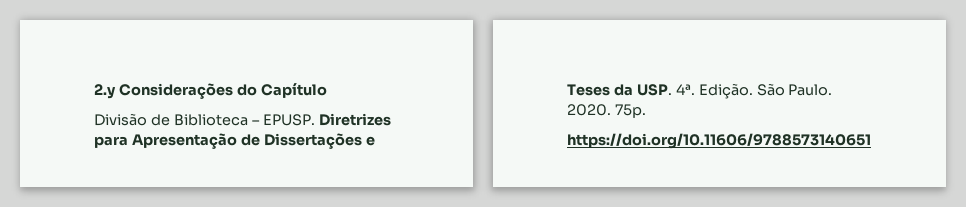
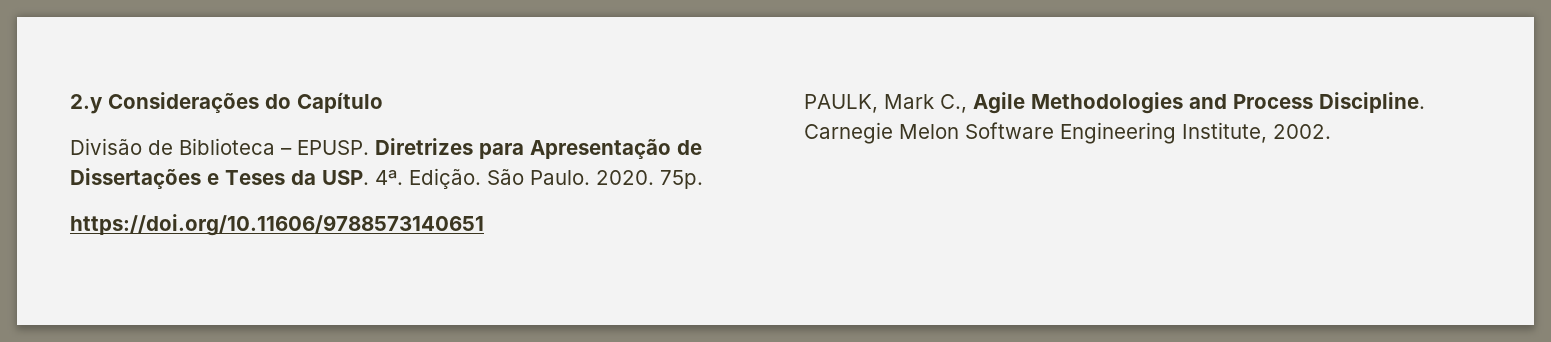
(871, 141) none -> [804,92,1425,114] [804,122,1331,144] // PAULK, Mark C., Agile Methodologies and Process Discipline. Carnegie Melon Software Engineering Institute, 2002.

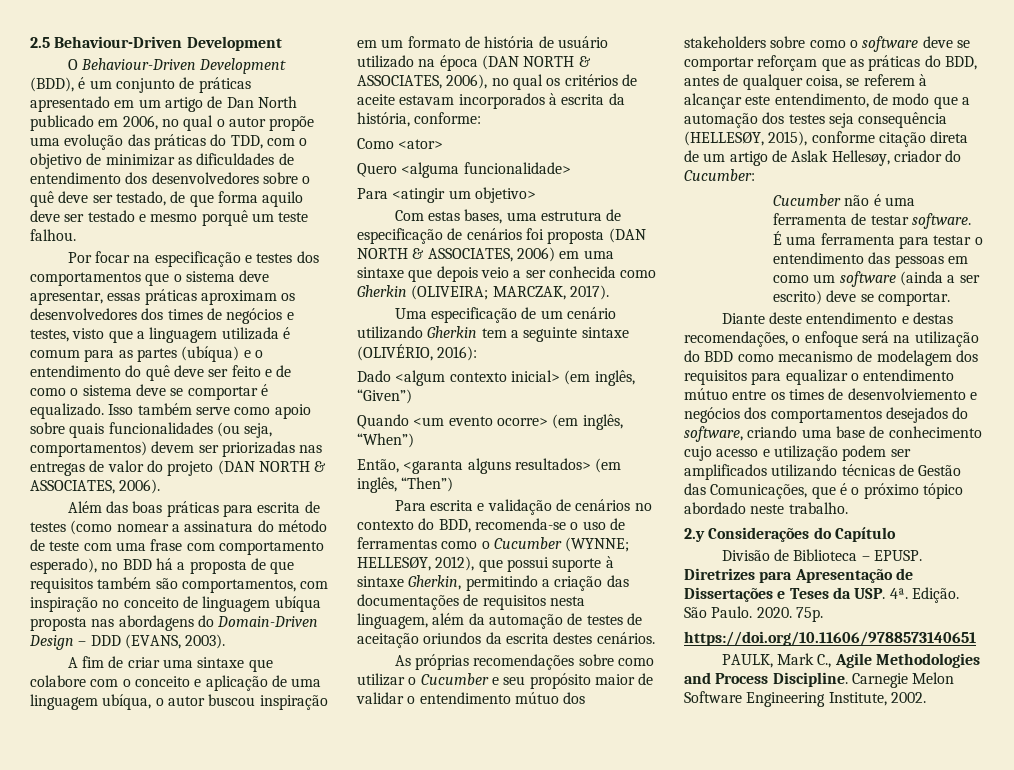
(70, 104) none -> [30,36,282,51] [67,58,287,74] [30,77,251,93] [30,96,297,112] [30,115,315,131] [30,134,308,150] [30,153,294,169] [30,172,311,184] [30,191,304,207] [30,210,309,226] [30,229,76,241] [67,251,319,267] [30,270,270,286] [30,289,296,305] [30,308,294,324] [30,327,290,343] [30,346,263,362] [30,365,292,381] [30,384,268,400] [30,403,311,419] [30,422,273,438] [30,441,323,457] [30,460,327,476] [30,479,161,494] [67,501,320,517] [30,520,327,535] [30,539,324,555] [30,558,295,574] [30,577,329,593] [30,596,321,612] [30,615,319,631] [29,634,226,650] [67,656,273,672] [30,675,322,691] [30,694,328,710] [357,36,608,48] [357,55,591,71] [357,74,637,90] [357,93,625,109] [357,112,482,127] [357,138,444,149] [357,162,571,178] [357,187,536,203] [394,209,622,224] [357,228,646,244] [357,247,614,262] [357,266,657,282] [357,285,609,300] [394,307,617,323] [357,326,629,342] [357,344,478,361] [357,370,635,386] [357,389,412,404] [357,414,623,430] [357,433,414,448] [357,458,622,474] [357,477,454,493] [394,499,652,515] [357,518,625,533] [357,537,630,552] [357,556,614,572] [357,575,629,591] [357,594,585,610] [357,613,642,629] [357,632,655,648] [394,654,655,670] [357,673,654,689] [356,692,586,704] [684,36,970,52] [684,55,977,71] [684,74,927,90] [684,93,970,109] [684,112,948,128] [684,131,969,147] [684,150,962,166] [684,169,755,181] [772,194,915,206] [772,213,971,229] [772,231,983,249] [772,252,968,268] [772,271,980,287] [772,290,950,306] [721,312,954,324] [684,331,979,347] [684,350,978,366] [684,369,955,385] [684,388,977,400] [684,407,969,423] [684,426,982,442] [684,445,911,461] [684,464,962,480] [684,483,963,499] [684,502,848,514] 2.5 Behaviour-Driven Development // O Behaviour-Driven Development (BDD), é um conjunto de práticas apresentado em um artigo de Dan North publicado em 2006, no qual o autor propõe uma evolução das práticas do TDD, com o objetivo de minimizar as dificuldades de entendimento dos desenvolvedores sobre o quê deve ser testado, de que forma aquilo deve ser testado e mesmo porquê um teste falhou. // Por focar na especificação e testes dos comportamentos que o sistema deve apresentar, essas práticas aproximam os desenvolvedores dos times de negócios e testes, visto que a linguagem utilizada é comum para as partes (ubíqua) e o entendimento do quê deve ser feito e de como o sistema deve se comportar é equalizado. Isso também serve como apoio sobre quais funcionalidades (ou seja, comportamentos) devem ser priorizadas nas entregas de valor do projeto (DAN NORTH & ASSOCIATES, 2006). // Além das boas práticas para escrita de testes (como nomear a assinatura do método de teste com uma frase com comportamento esperado), no BDD há a proposta de que requisitos também são comportamentos, com inspiração no conceito de linguagem ubíqua proposta nas abordagens do Domain-Driven Design – DDD (EVANS, 2003). // A fim de criar uma sintaxe que colabore com o conceito e aplicação de uma linguagem ubíqua, o autor buscou inspiração em um formato de história de usuário utilizado na época (DAN NORTH & ASSOCIATES, 2006), no qual os critérios de aceite estavam incorporados à escrita da história, conforme: // Como <ator> // Quero <alguma funcionalidade> // Para <atingir um objetivo> // Com estas bases, uma estrutura de especificação de cenários foi proposta (DAN NORTH & ASSOCIATES, 2006) em uma sintaxe que depois veio a ser conhecida como Gherkin (OLIVEIRA; MARCZAK, 2017). // Uma especificação de um cenário utilizando Gherkin tem a seguinte sintaxe (OLIVÉRIO, 2016): // Dado <algum contexto inicial> (em inglês, “Given”) // Quando <um evento ocorre> (em inglês, “When”) // Então, <garanta alguns resultados> (em inglês, “Then”) // Para escrita e validação de cenários no contexto do BDD, recomenda-se o uso de ferramentas como o Cucumber (WYNNE; HELLESØY, 2012), que possui suporte à sintaxe Gherkin, permitindo a criação das documentações de requisitos nesta linguagem, além da automação de testes de aceitação oriundos da escrita destes cenários. // As próprias recomendações sobre como utilizar o Cucumber e seu propósito maior de validar o entendimento mútuo dos stakeholders sobre como o software deve se comportar reforçam que as práticas do BDD, antes de qualquer coisa, se referem à alcançar este entendimento, de modo que a automação dos testes seja consequência (HELLESØY, 2015), conforme citação direta de um artigo de Aslak Hellesøy, criador do Cucumber: // Cucumber não é uma ferramenta de testar software. É uma ferramenta para testar o entendimento das pessoas em como um software (ainda a ser escrito) deve se comportar. // Diante deste entendimento e destas recomendações, o enfoque será na utilização do BDD como mecanismo de modelagem dos requisitos para equalizar o entendimento mútuo entre os times de desenvolviemento e negócios dos comportamentos desejados do software, criando uma base de conhecimento cujo acesso e utilização podem ser amplificados utilizando técnicas de Gestão das Comunicações, que é o próximo tópico abordado neste trabalho. //

